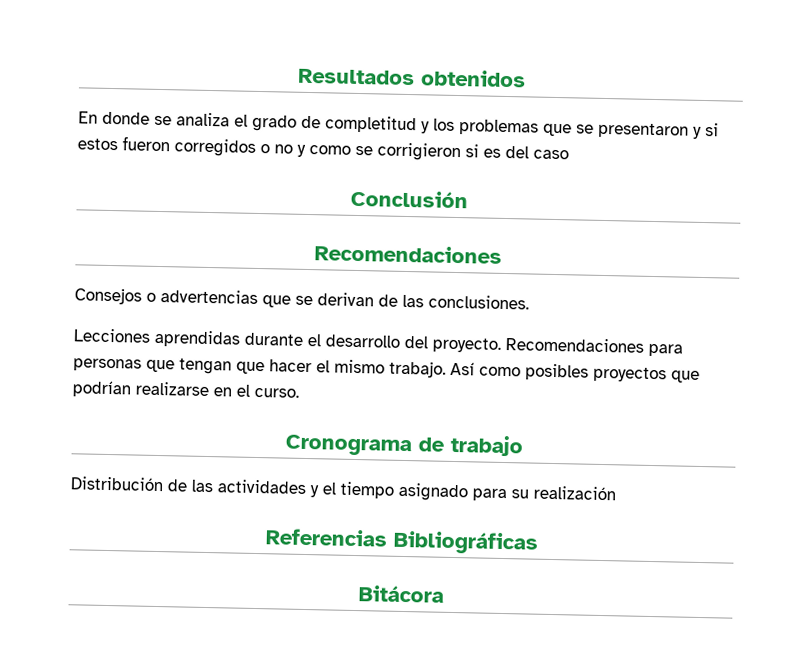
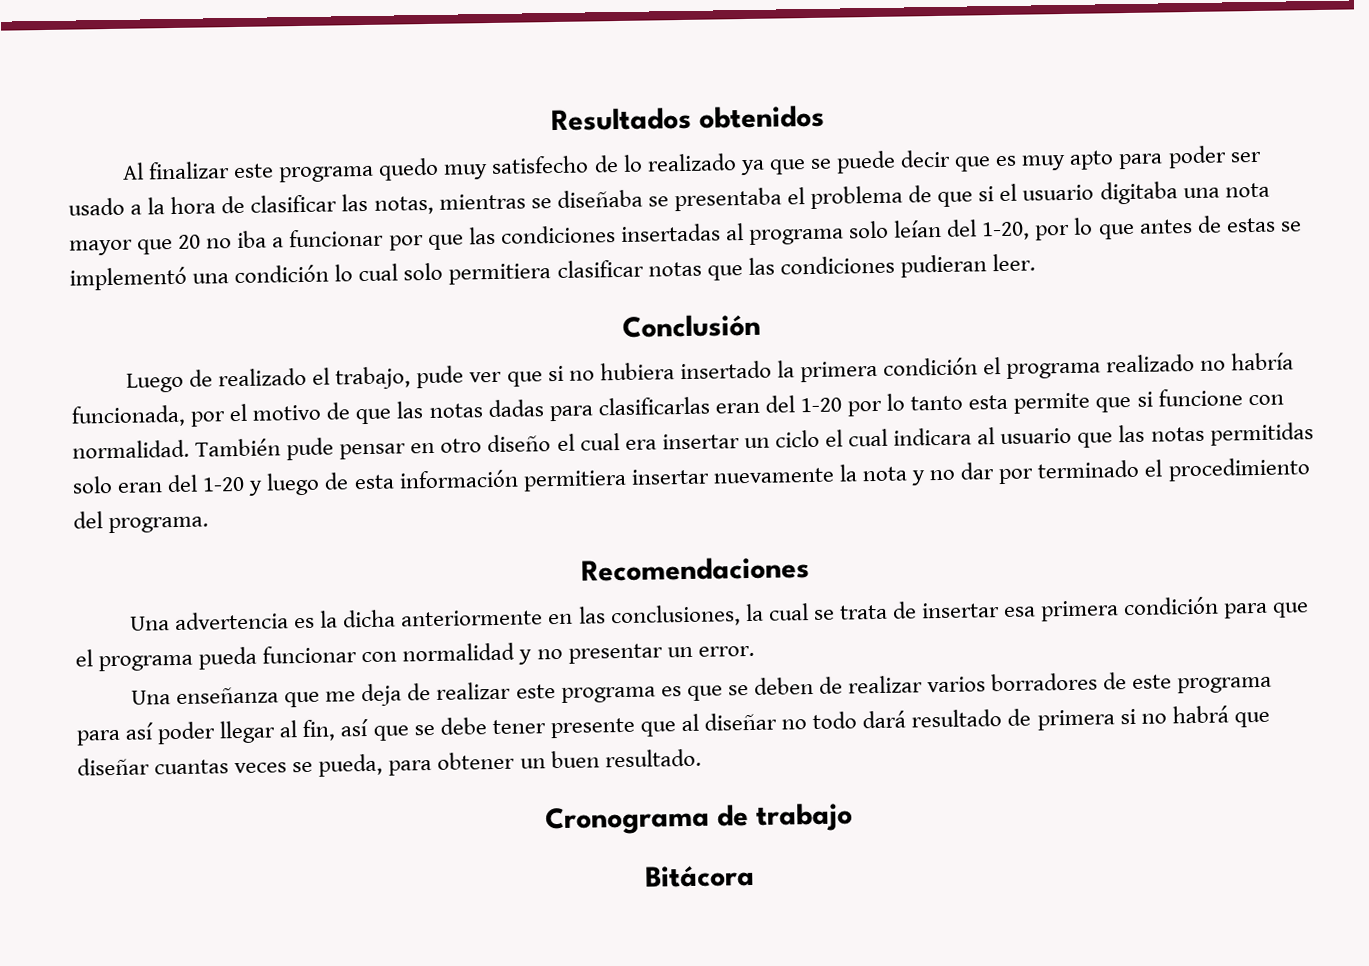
[78,111,719,139] [77,136,569,162] [349,189,468,209] [313,244,502,264] [74,287,529,310] [73,328,683,357] [73,358,700,383] [72,380,299,398] [284,434,523,457] [70,476,616,502] [265,528,539,555] En donde se analiza el grado de completitud y los problemas que se presentaron y si estos fueron corregidos o no y como se corrigieron si es del caso // Conclusión // Recomendaciones // Consejos o advertencias que se derivan de las conclusiones. // Lecciones aprendidas durante el desarrollo del proyecto. Recomendaciones para personas que tengan que hacer el mismo trabajo. Así como posibles proyectos que podrían realizarse en el curso. // Cronograma de trabajo // Distribución de las actividades y el tiempo asignado para su realización // Referencias Bibliográficas -> [122,145,1262,183] [68,181,1270,216] [69,215,1302,256] [69,253,1036,291] [621,313,761,338] [126,352,1295,393] [71,388,1284,428] [72,422,1314,461] [72,457,1311,496] [73,511,210,534] [580,556,810,582] [130,596,1310,631] [75,642,755,672] [131,672,1273,708] [76,705,1270,746] [77,748,702,777] [545,802,853,836] Al finalizar este programa quedo muy satisfecho de lo realizado ya que se puede decir que es muy apto para poder ser usado a la hora de clasificar las notas, mientras se diseñaba se presentaba el problema de que si el usuario digitaba una nota mayor que 20 no iba a funcionar por que las condiciones insertadas al programa solo leían del 1-20, por lo que antes de estas se implementó una condición lo cual solo permitiera clasificar notas que las condiciones pudieran leer. // Conclusión // Luego de realizado el trabajo, pude ver que si no hubiera insertado la primera condición el programa realizado no habría funcionada, por el motivo de que las notas dadas para clasificarlas eran del 1-20 por lo tanto esta permite que si funcione con normalidad. También pude pensar en otro diseño el cual era insertar un ciclo el cual indicara al usuario que las notas permitidas solo eran del 1-20 y luego de esta información permitiera insertar nuevamente la nota y no dar por terminado el procedimiento del programa. // Recomendaciones // Una advertencia es la dicha anteriormente en las conclusiones, la cual se trata de insertar esa primera condición para que el programa pueda funcionar con normalidad y no presentar un error. // Una enseñanza que me deja de realizar este programa es que se deben de realizar varios borradores de este programa para así poder llegar al fin, así que se debe tener presente que al diseñar no todo dará resultado de primera si no habrá que diseñar cuantas veces se pueda, para obtener un buen resultado. // Cronograma de trabajo

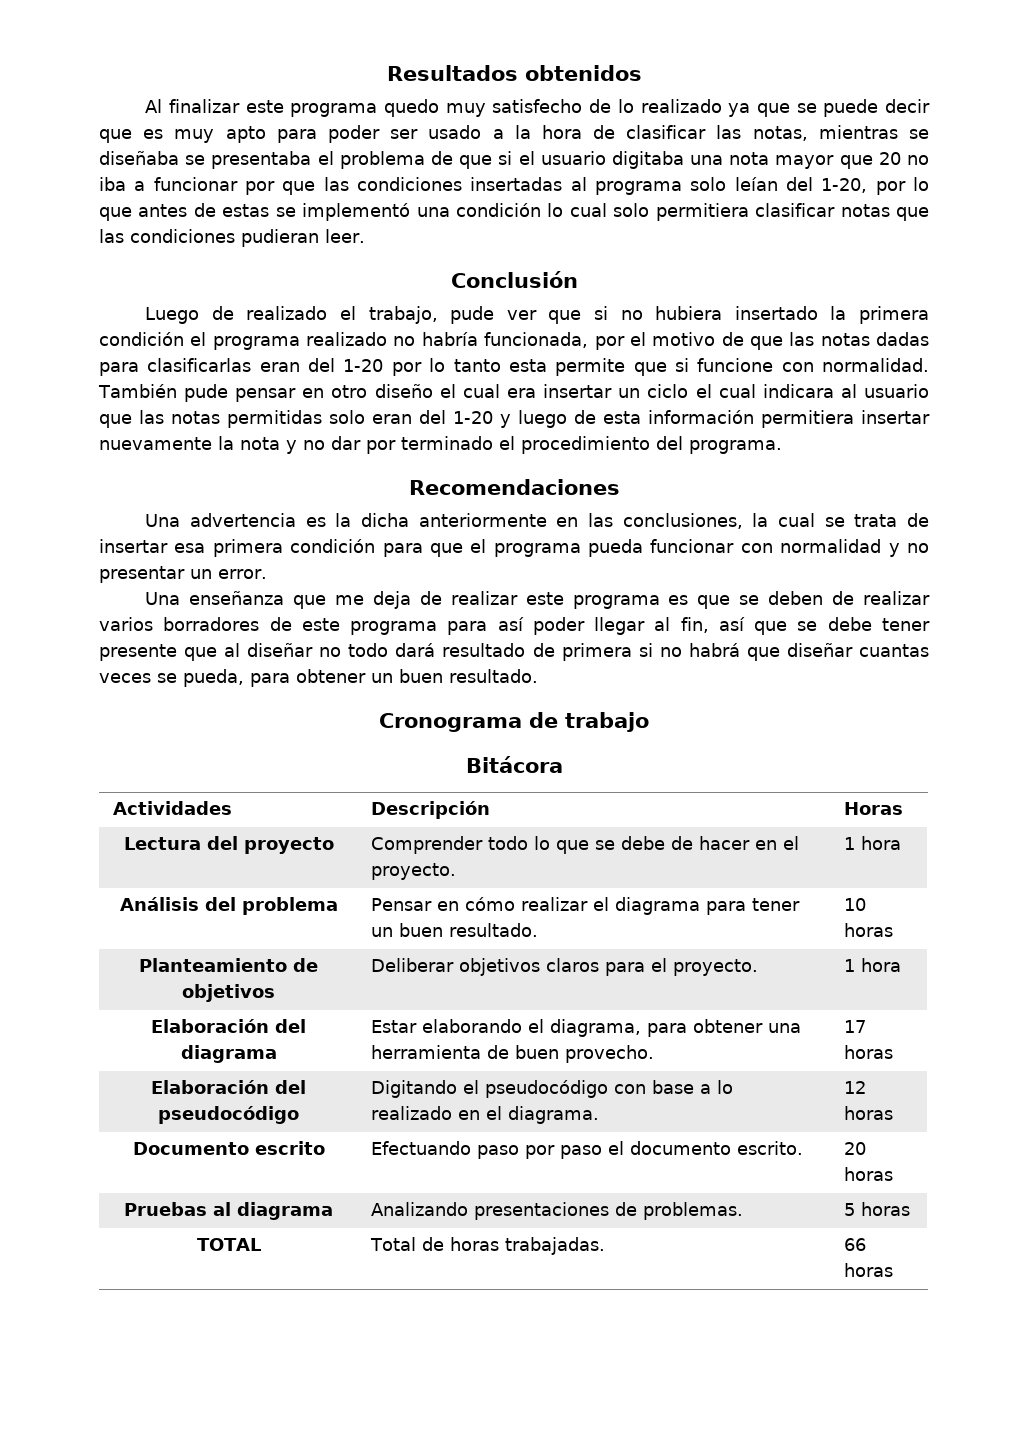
(755, 876) none -> [113,801,233,815] [371,801,491,819] [844,802,904,815] [123,836,334,854] [371,836,800,854] [371,863,457,880] [844,836,902,850] [119,897,338,915] [371,897,801,915] [371,923,539,937] [844,898,867,911] [844,923,894,937] [139,958,318,972] [182,984,275,1002] [371,958,759,976] [844,958,902,972] [151,1019,306,1033] [180,1045,277,1063] [371,1019,802,1037] [371,1045,655,1063] [844,1020,867,1033] [844,1045,894,1059] [151,1080,306,1094] [158,1106,299,1124] [371,1080,734,1098] [371,1106,600,1124] [844,1081,867,1094] [844,1106,894,1120] [132,1141,325,1155] [371,1141,804,1159] [844,1142,867,1155] [844,1167,894,1181] [124,1202,333,1220] [371,1202,744,1220] [844,1202,911,1216] [196,1238,261,1251] [370,1237,606,1255] [844,1238,867,1251] [844,1263,894,1277] // Actividades | Descripción | Horas // Lectura del proyecto | Comprender todo lo que se debe de hacer en el proyecto. | 1 hora // Análisis del problema | Pensar en cómo realizar el diagrama para tener un buen resultado. | 10 horas // Planteamiento de objetivos | Deliberar objetivos claros para el proyecto. | 1 hora // Elaboración del diagrama | Estar elaborando el diagrama, para obtener una herramienta de buen provecho. | 17 horas // Elaboración del pseudocódigo | Digitando el pseudocódigo con base a lo realizado en el diagrama. | 12 horas // Documento escrito | Efectuando paso por paso el documento escrito. | 20 horas // Pruebas al diagrama | Analizando presentaciones de problemas. | 5 horas // TOTAL | Total de horas trabajadas. | 66 horas

